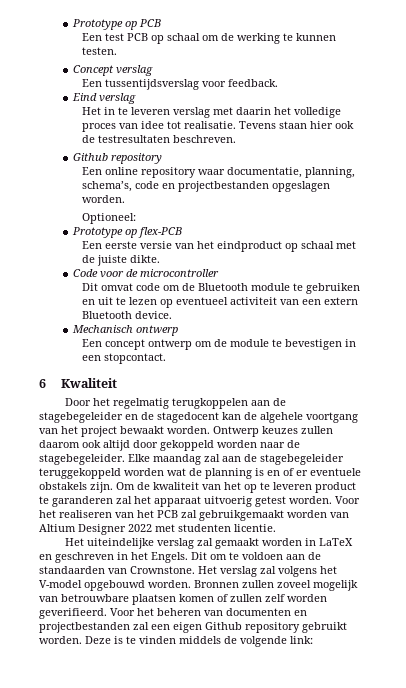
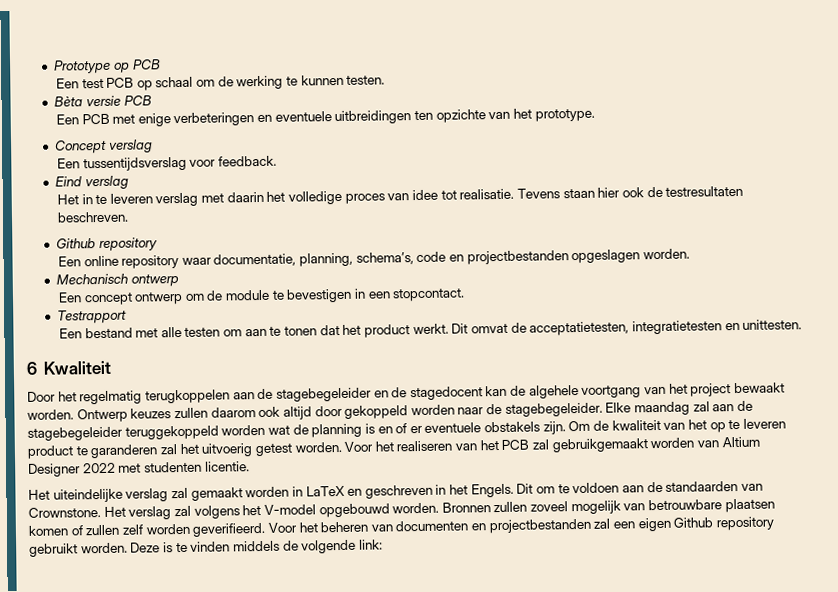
(118, 51) none -> [54,95,152,107] [55,108,595,127] // Bèta versie PCB // Een PCB met enige verbeteringen en eventuele uitbreidingen ten opzichte van het prototype.
[82,213,137,224] [71,227,182,238] [82,241,357,252] [82,255,161,266] [72,269,219,278] [82,283,361,294] [82,297,359,308] [82,311,173,319] // Optioneel: // Prototype op flex-PCB // Een eerste versie van het eindproduct op schaal met de juiste dikte. // Code voor de microcontroller // Dit omvat code om de Bluetooth module te gebruiken en uit te lezen op eventueel activiteit van een extern Bluetooth device. -> (690, 254) none
(167, 358) none -> [57,309,128,324] [58,319,803,339] // Testrapport // Een bestand met alle testen om aan te tonen dat het product werkt. Dit omvat de acceptatietesten, integratietesten en unittesten.
[154,496,201,507] apparaat -> (199, 449) none

